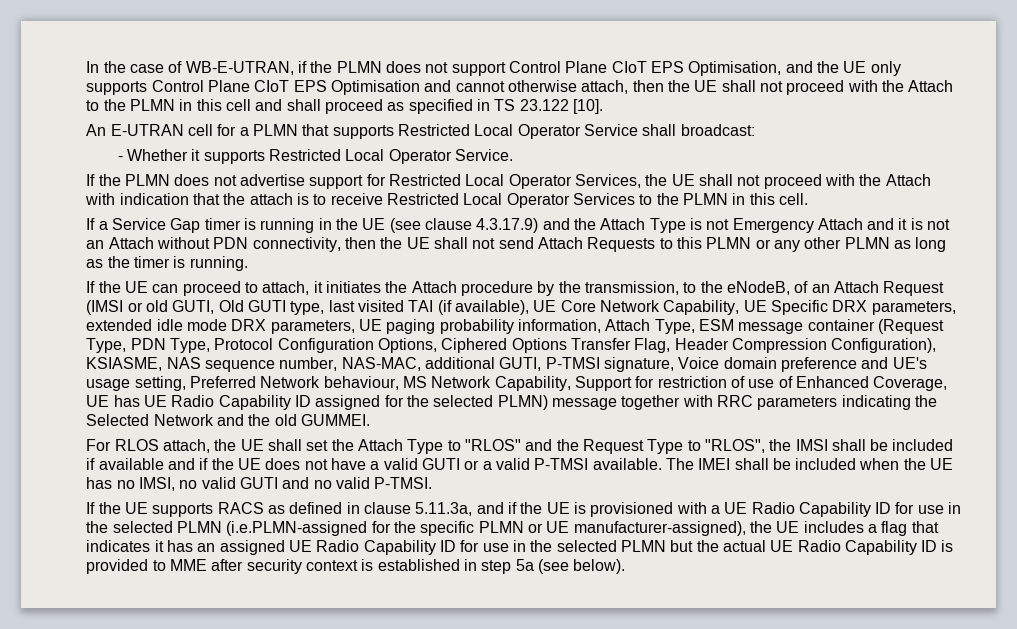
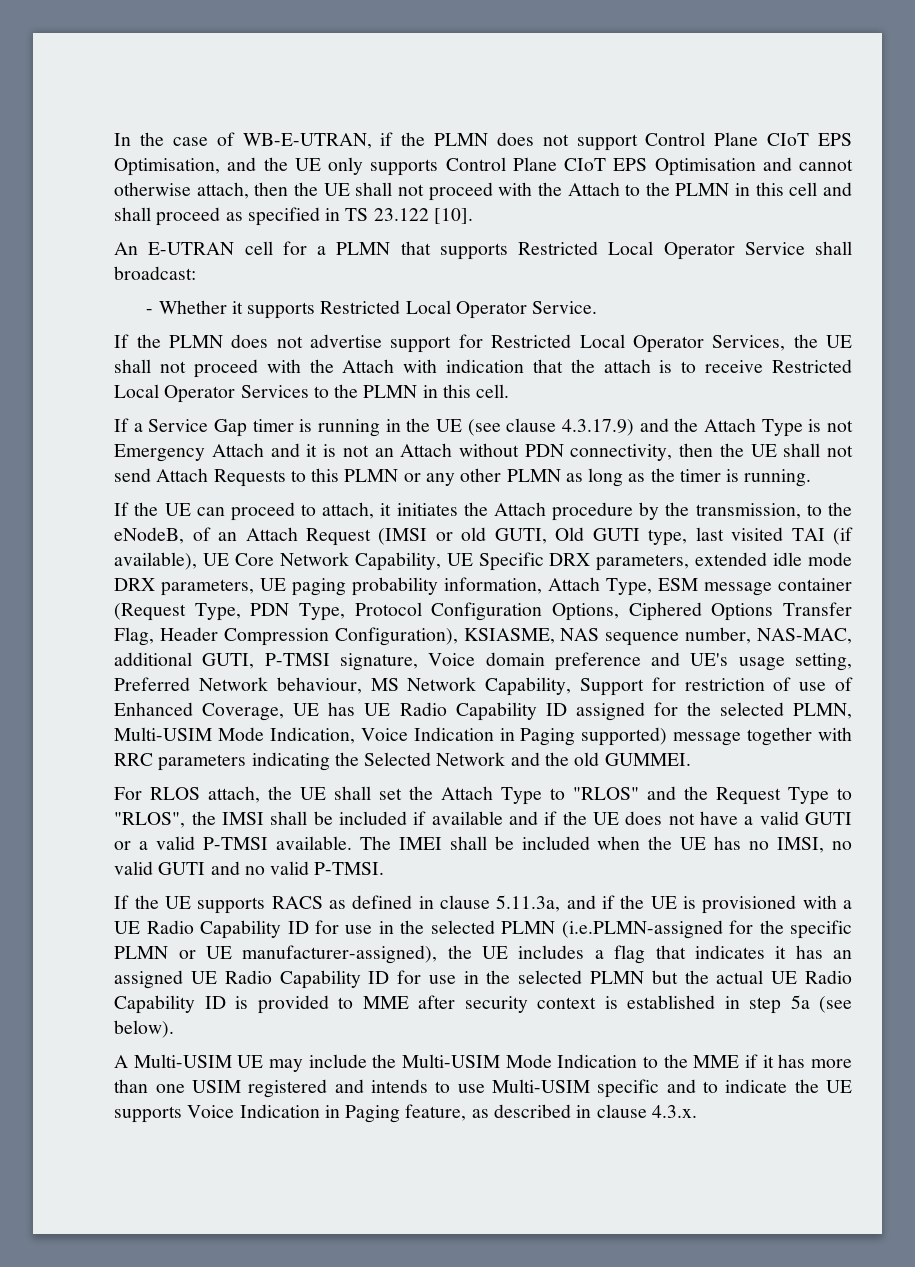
[497,395,548,410] PLMN) -> [792,703,852,719] [114,727,668,746] PLMN, Multi-USIM Mode Indication, Voice Indication in Paging supported)
(626, 566) none -> [114,1054,852,1072] [114,1079,852,1098] [114,1104,697,1123] // A Multi-USIM UE may include the Multi-USIM Mode Indication to the MME if it has more than one USIM registered and intends to use Multi-USIM specific and to indicate the UE supports Voice Indication in Paging feature, as described in clause 4.3.x.

